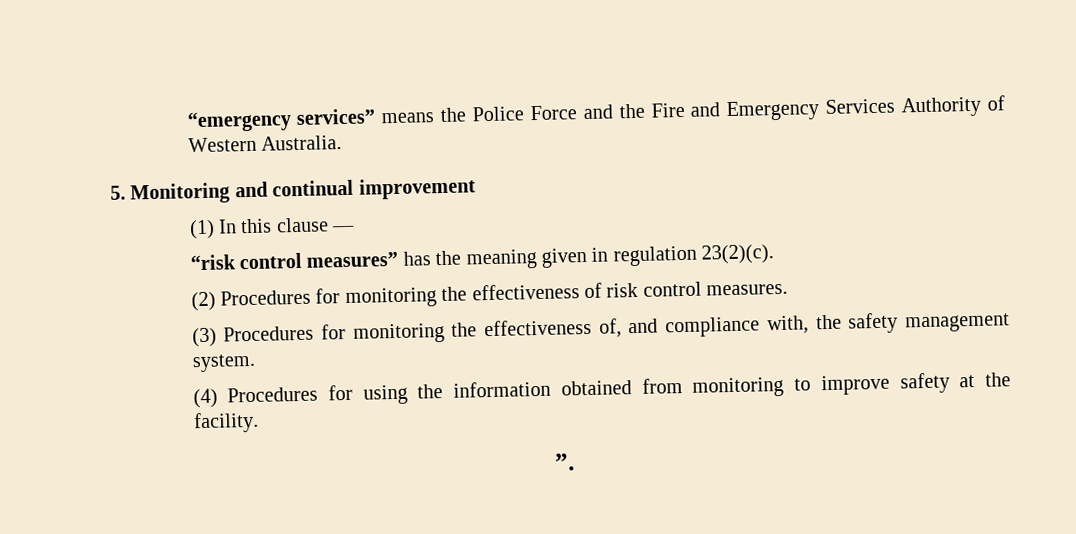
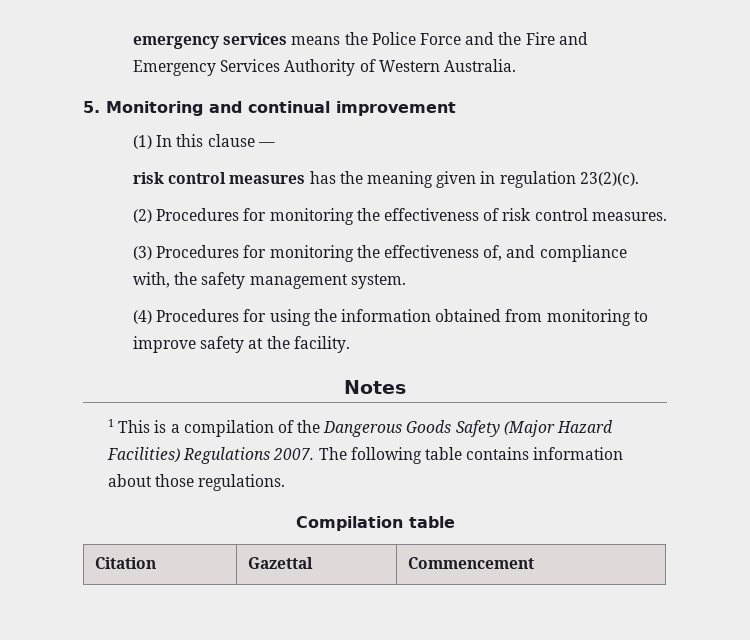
[186,108,376,133] “emergency services” -> [133,33,288,49] emergency services
[189,251,399,271] “risk control measures” -> [133,172,306,184] risk control measures
[553,453,575,471] ”. -> [344,380,406,394] [108,419,614,437] [107,447,624,464] [108,474,286,491] [295,516,455,531] [95,557,157,569] [248,557,314,569] [408,557,535,569] Notes // 1 This is a compilation of the Dangerous Goods Safety (Major Hazard Facilities) Regulations 2007. The following table contains information about those regulations. // Compilation table // Citation | Gazettal | Commencement

